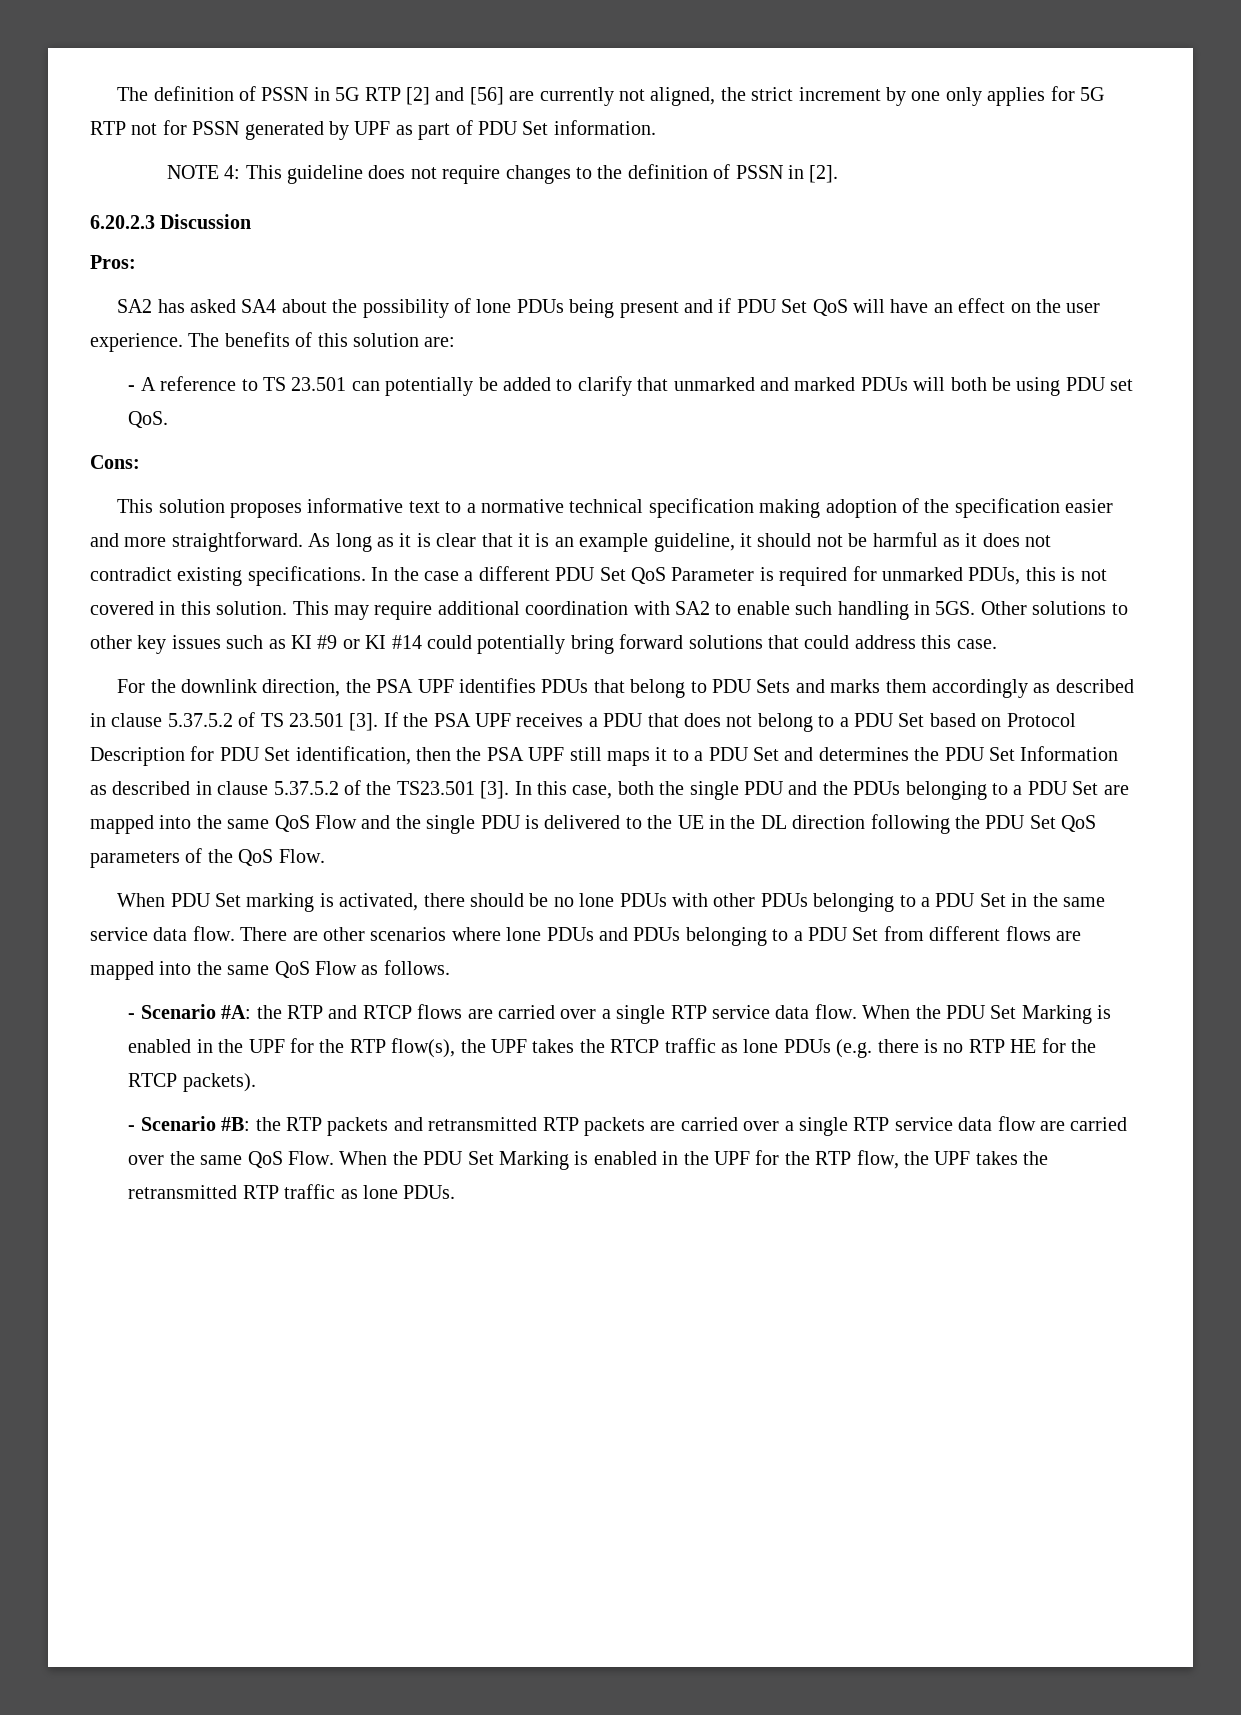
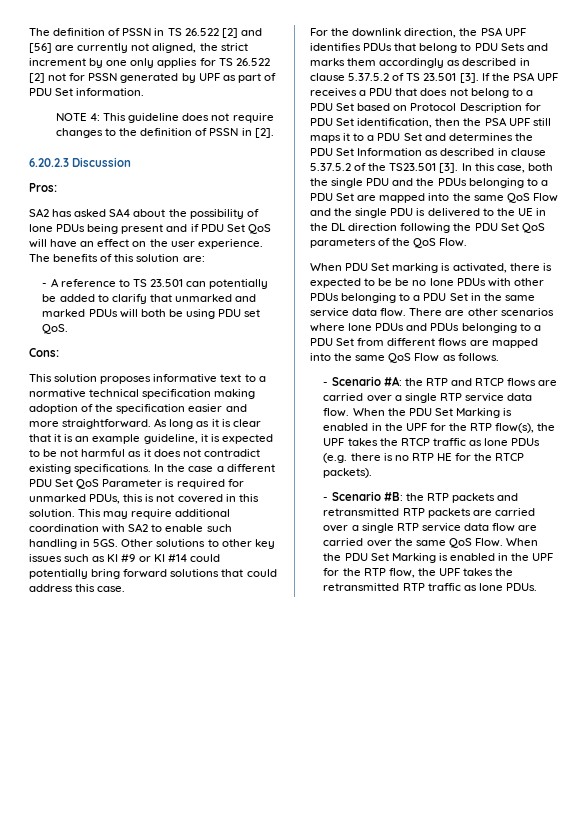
[335,87,401,101] 5G RTP -> [167,28,219,36] TS 26.522
[1079,87,1104,101] [90,121,126,135] 5G RTP -> [218,58,270,66] [29,73,45,83] TS 26.522 [2]
[757,533,868,547] should not be -> [210,434,273,444] [29,449,79,457] is expected to be not
[469,893,524,907] should -> [542,263,552,271] [310,278,393,288] is expected to be

